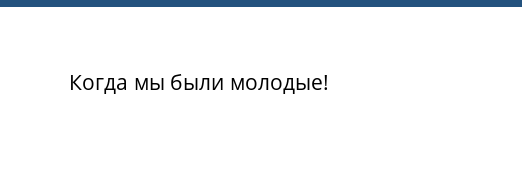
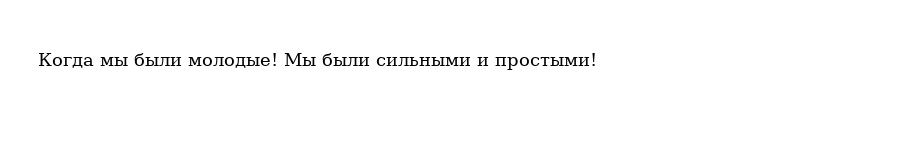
(330, 84) none -> [284,53,597,70] Мы были сильными и простыми!

